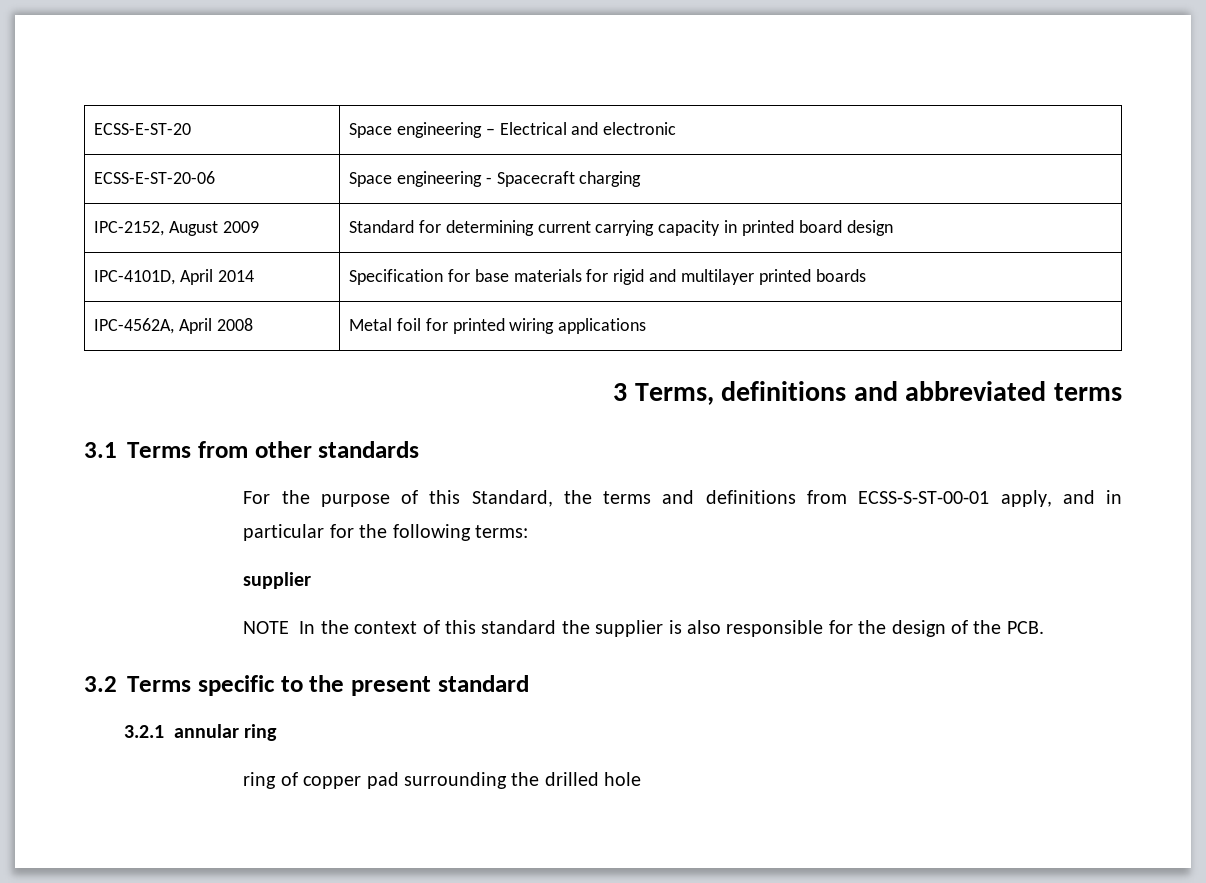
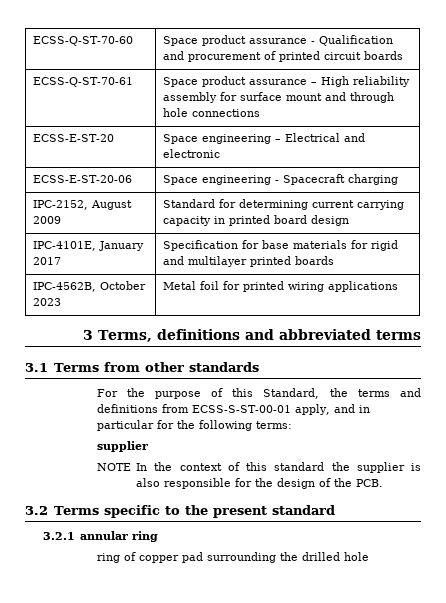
(94, 129) none -> [33,36,134,46] [163,35,394,46] [163,51,404,62] [33,77,134,87] [163,76,411,87] [163,92,395,103] [163,108,261,117] ECSS-Q-ST-70-60 | Space product assurance - Qualification and procurement of printed circuit boards // ECSS-Q-ST-70-61 | Space product assurance – High reliability assembly for surface mount and through hole connections //
[94,269,254,285] IPC-4101D, April 2014 -> [33,241,145,251] [33,257,62,265] IPC-4101E, January 2017
[94,318,253,334] IPC-4562A, April 2008 -> [33,281,147,292] [33,298,62,306] IPC-4562B, October 2023

